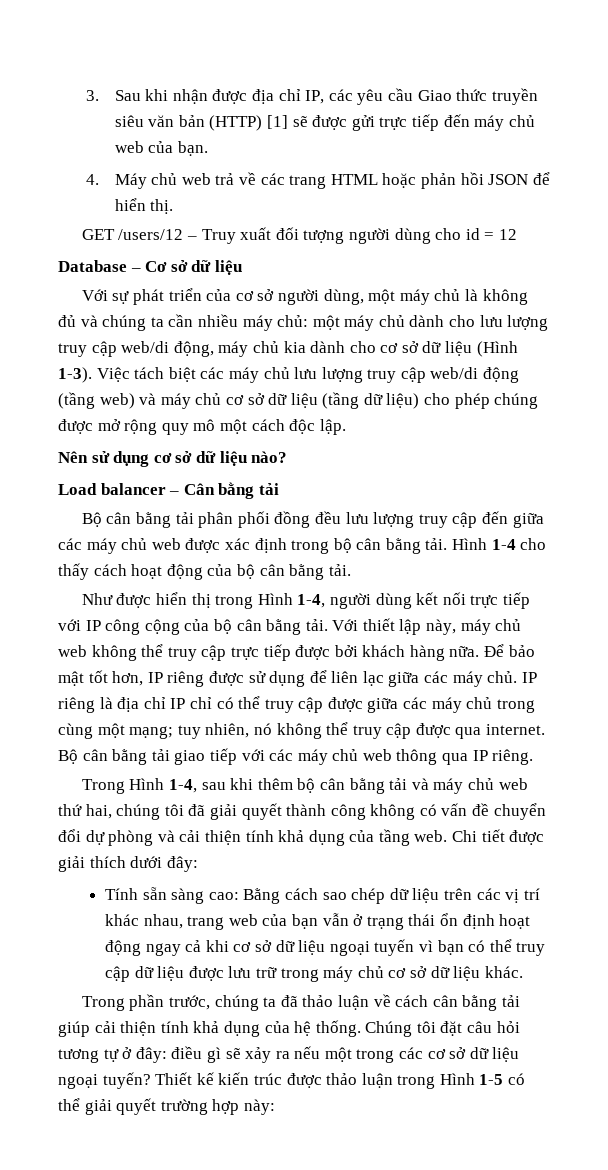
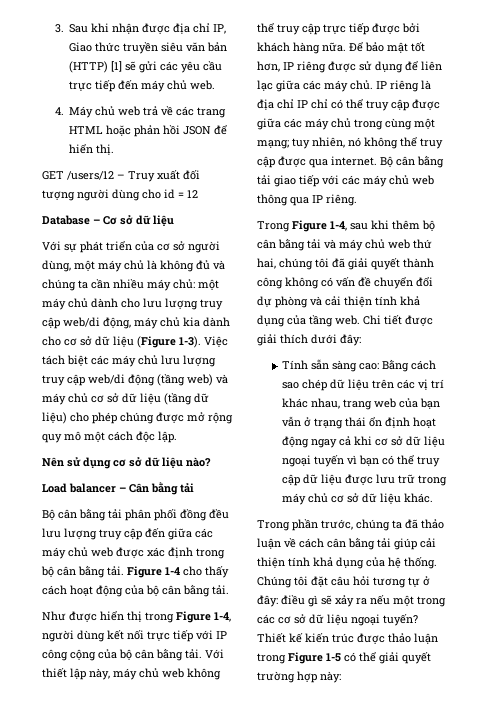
[328,88,413,105] các yêu cầu -> (227, 29) none
[312,115,375,131] được gửi -> [139,61,223,73] gửi các yêu cầu
[114,141,208,156] web của bạn. -> [190,80,216,90] web.
[476,341,518,357] (Hình -> [137,336,176,348] (Figure
[452,538,488,550] Hình -> [127,566,162,578] Figure
[257,593,293,605] Hình -> [176,611,211,623] Figure
[129,778,165,790] Hình -> [292,220,327,232] Figure
[439,1073,475,1085] Hình -> [288,652,323,664] Figure

